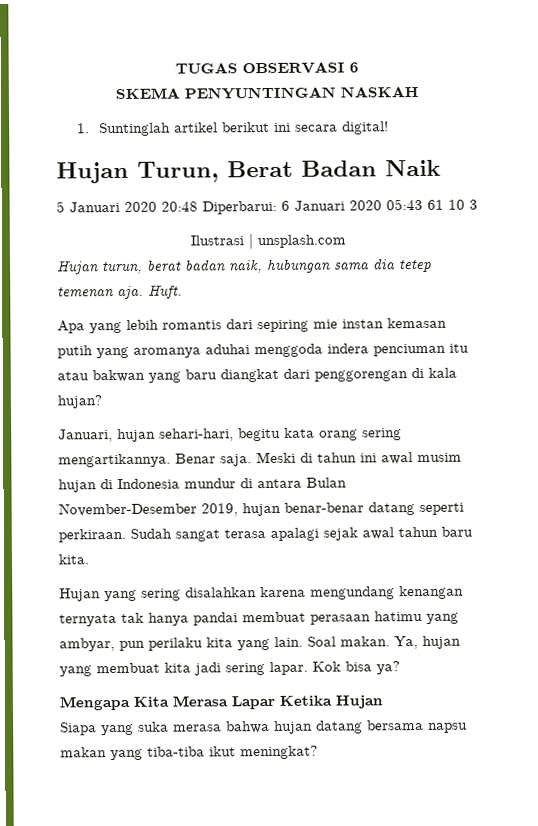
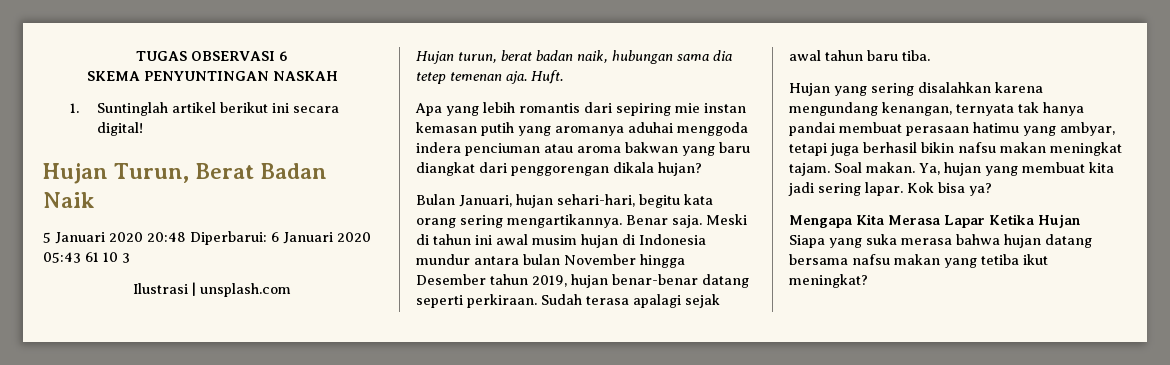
[449,343,469,353] [57,371,89,381] itu atau -> [544,144,621,153] atau aroma
[411,367,457,379] di kala -> [613,162,654,173] dikala
(102, 402) none -> [416,194,455,205] Bulan
[240,477,347,489] [58,502,197,517] di antara Bulan November-Desember -> [474,254,685,268] [416,274,528,285] antara bulan November hingga Desember tahun
[175,529,220,542] sangat -> (582, 299) none
[58,554,89,565] kita. -> [902,50,930,61] tiba.
[399,585,464,600] kenangan -> [882,102,952,116] kenangan,
[119,636,303,651] pun perilaku kita yang lain. -> [789,142,1122,156] [789,163,830,176] tetapi juga berhasil bikin nafsu makan meningkat tajam.
[428,722,468,733] napsu -> [852,254,890,265] nafsu
[147,746,205,757] tiba-tiba -> [981,254,1019,265] tetiba

